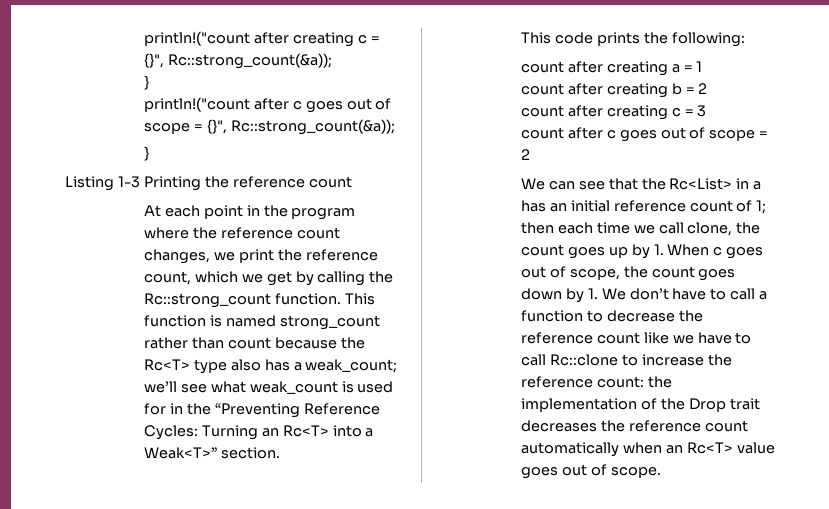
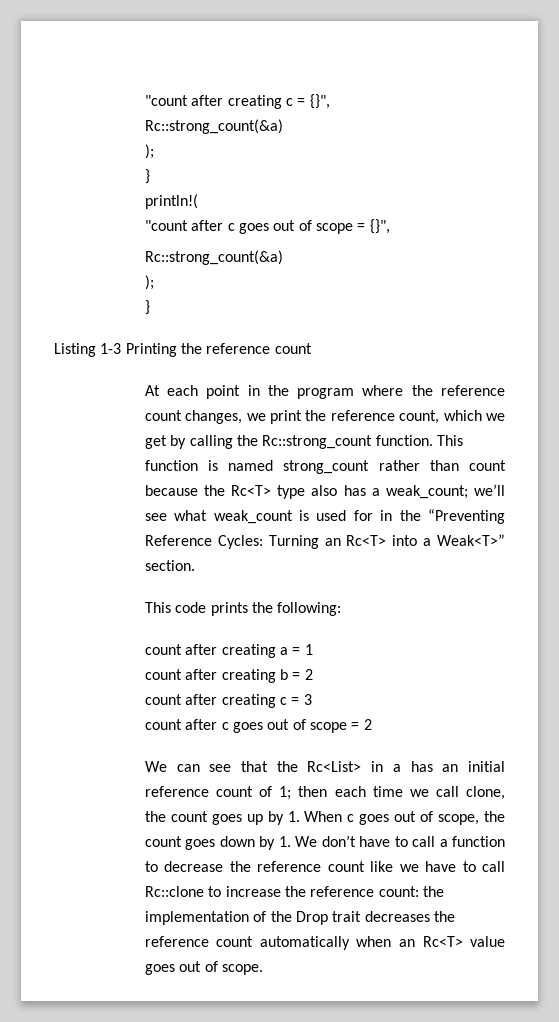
[143,31,250,46] println!("count -> [144,95,188,106] "count
[167,53,332,69] [143,75,149,90] [143,97,250,112] Rc::strong_count(&a)); // } // println!("count -> [144,119,283,134] [144,144,154,159] [144,169,150,184] [144,194,198,209] [144,220,188,231] // Rc::strong_count(&a) // ); // } // println!( // "count
[230,119,395,135] Rc::strong_count(&a)); -> [144,250,283,265] [144,275,154,290] // Rc::strong_count(&a) // );

